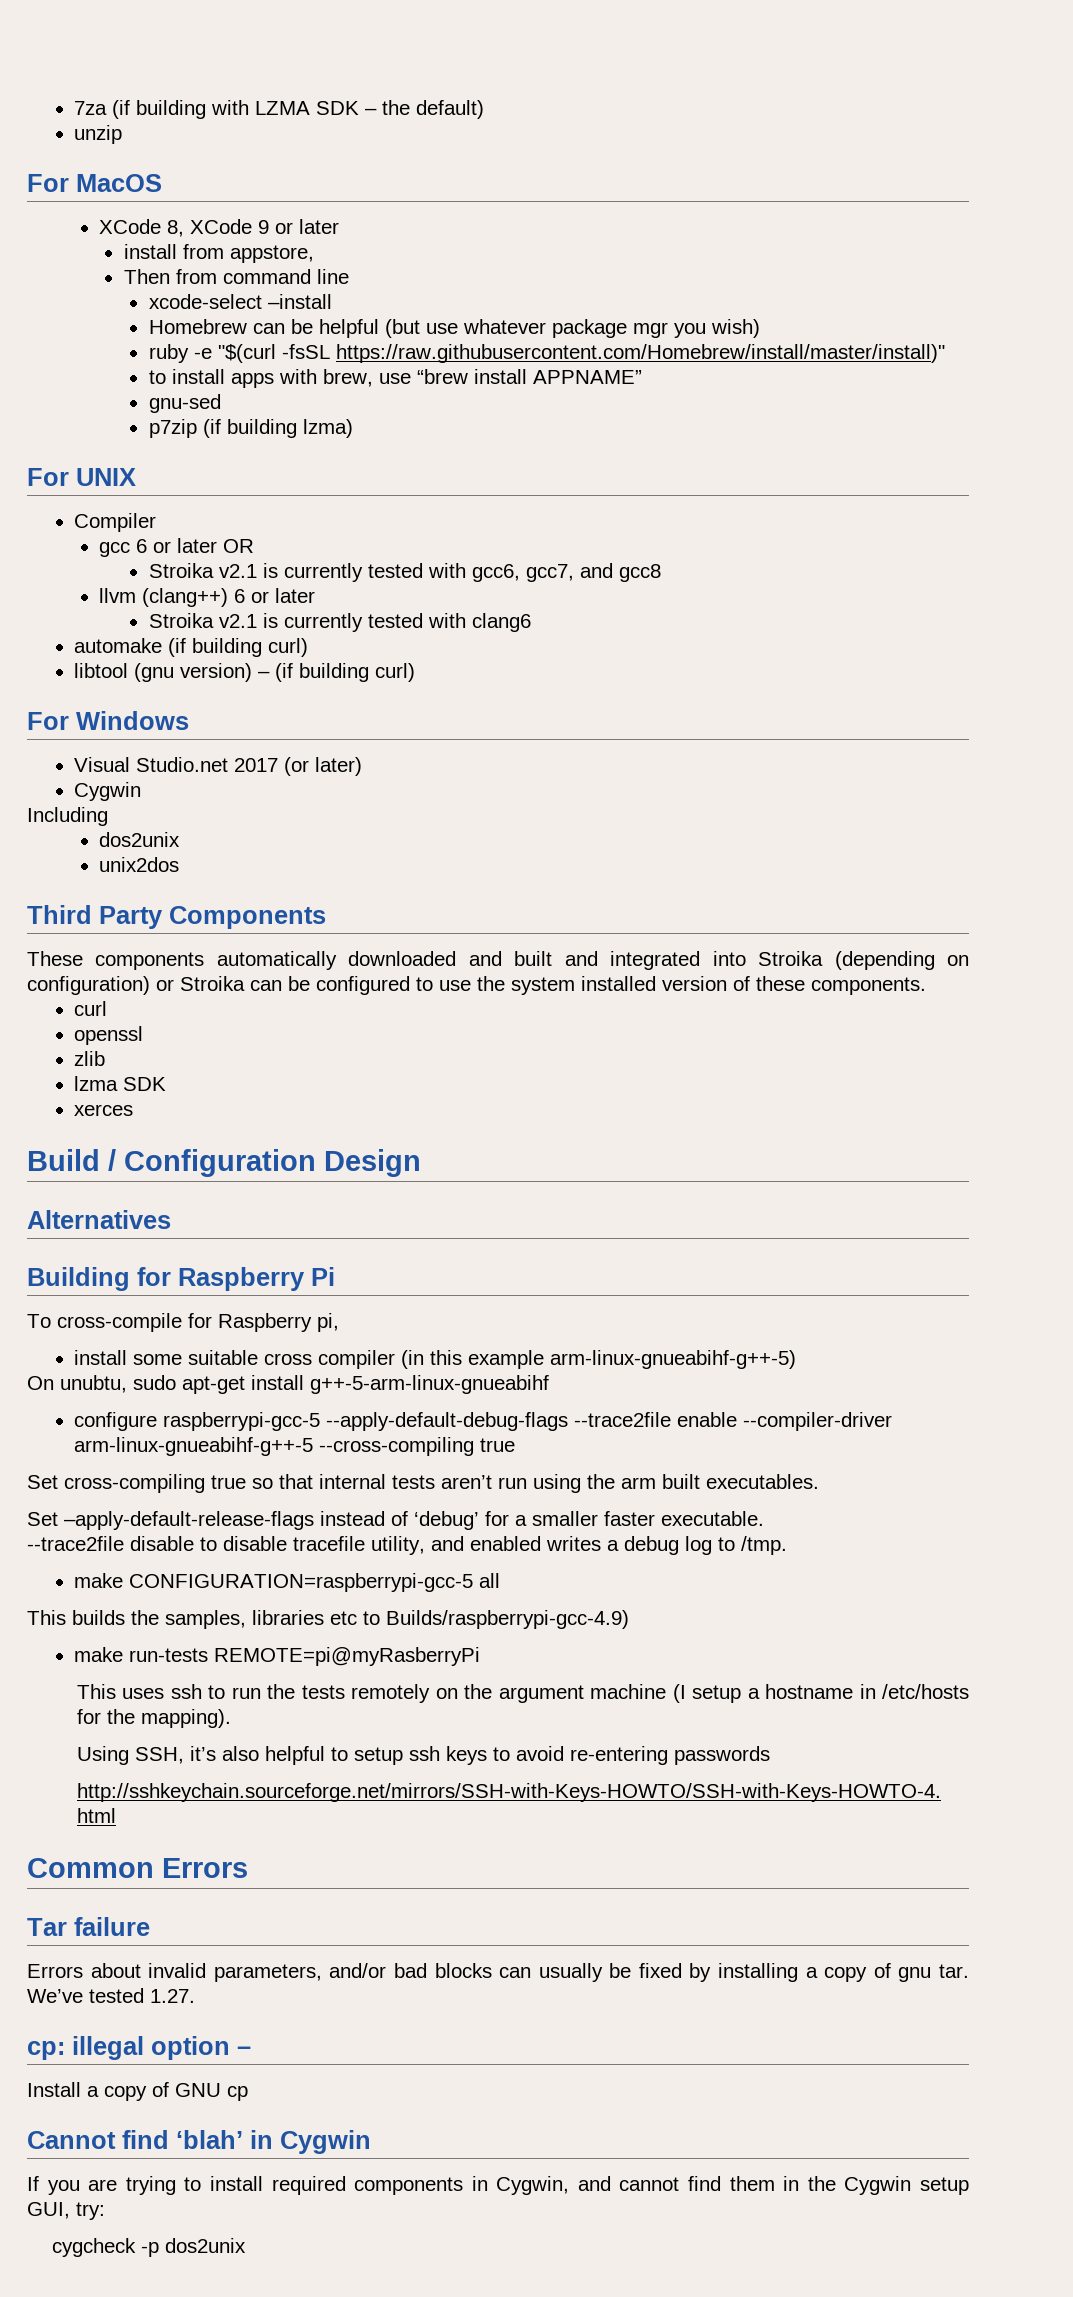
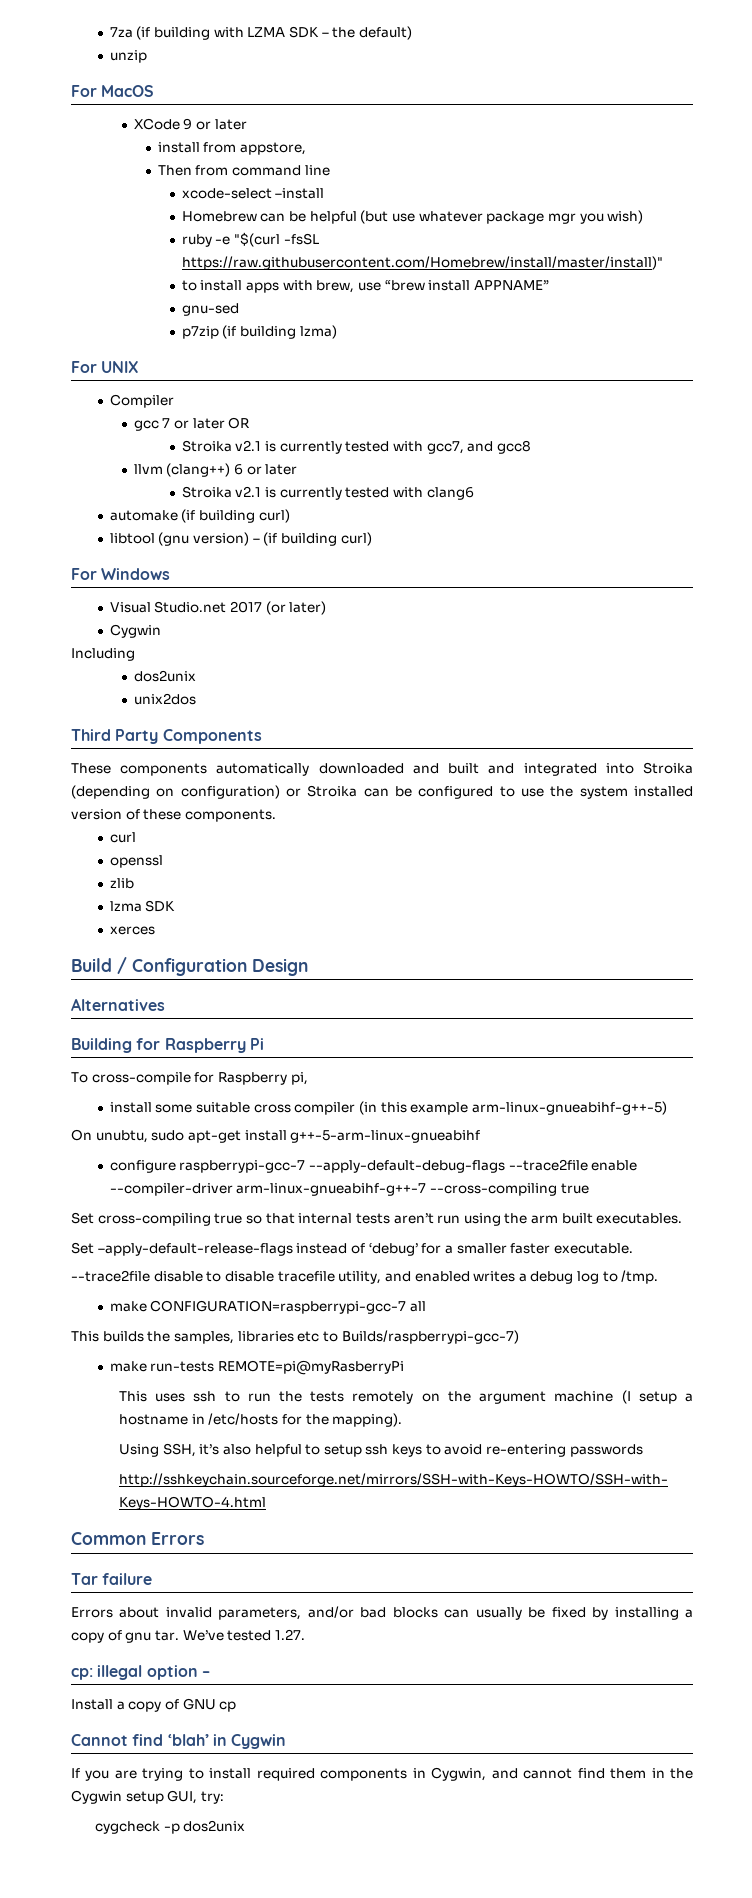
[167,219,253,237] 8, XCode -> (180, 124) none
[136,539,148,553] 6 -> [162,418,171,428] 7
[471,564,520,582] gcc6, -> (424, 446) none
[163,1412,321,1431] raspberrypi-gcc-5 -> [179,1160,306,1173] raspberrypi-gcc-7
[74,1437,314,1456] arm-linux-gnueabihf-g++-5 -> [236,1183,427,1196] arm-linux-gnueabihf-g++-7
[129,1573,474,1592] CONFIGURATION=raspberrypi-gcc-5 -> [150,1300,407,1314] CONFIGURATION=raspberrypi-gcc-7
[386,1610,629,1629] Builds/raspberrypi-gcc-4.9) -> [341,1330,519,1344] Builds/raspberrypi-gcc-7)

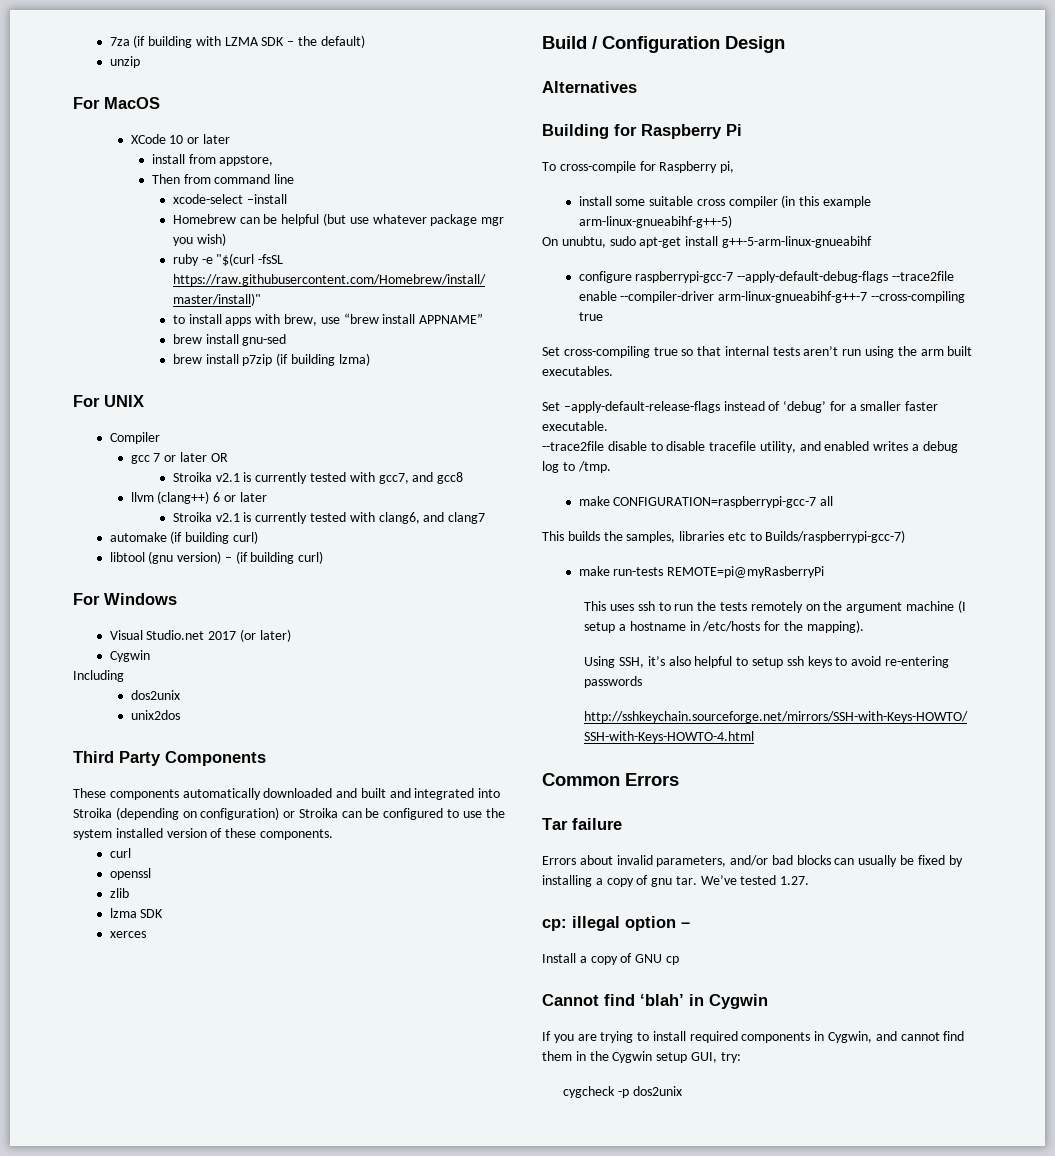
[183,118,193,130] 9 -> [169,135,184,144] 10
(549, 285) none -> [172,334,239,344] brew install
(239, 309) none -> [172,354,239,364] brew install
[426,487,474,500] clang6 -> [378,512,486,524] clang6, and clang7

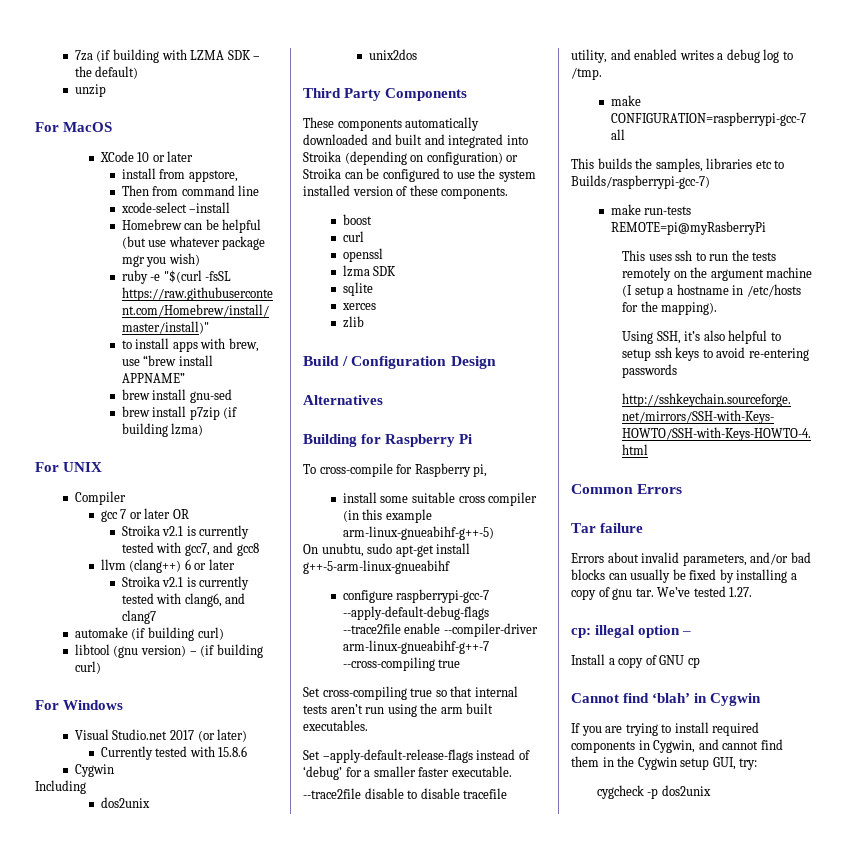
(291, 635) none -> [100,746,248,760] // Currently tested with 15.8.6
(333, 834) none -> [342,214,372,225] // boost
[109,888,129,898] // zlib -> (383, 255) none
(164, 913) none -> [342,282,373,296] // sqlite
(146, 934) none -> [342,316,364,328] // zlib

